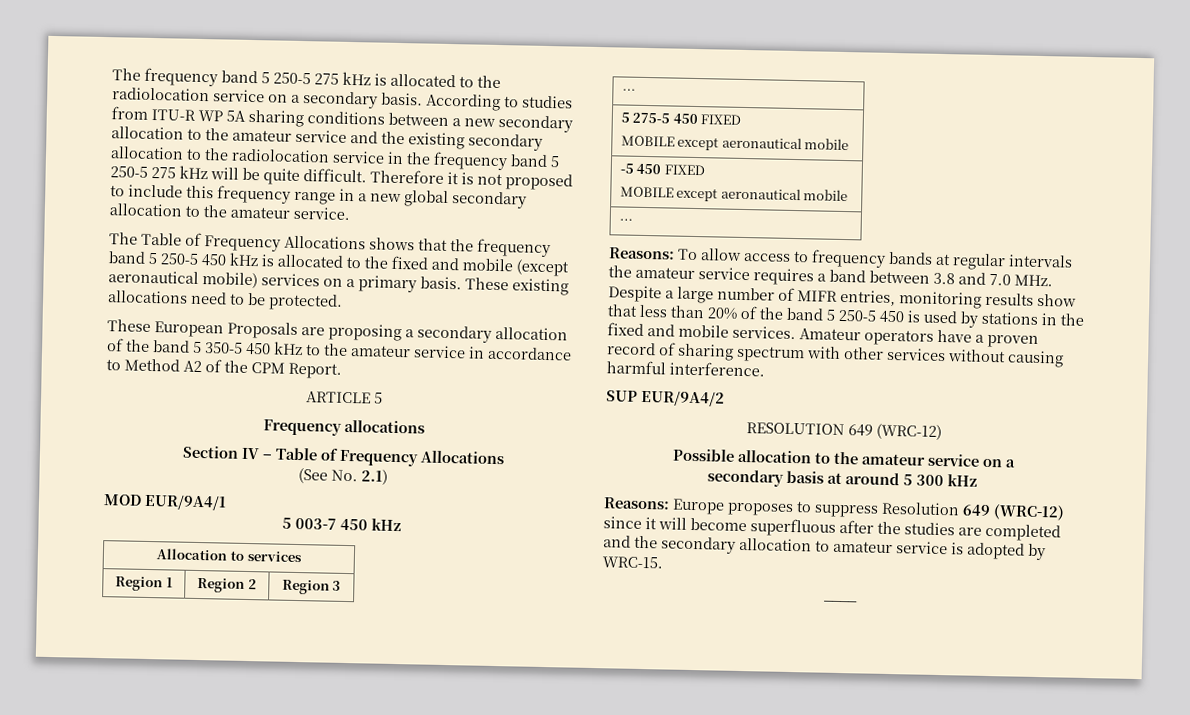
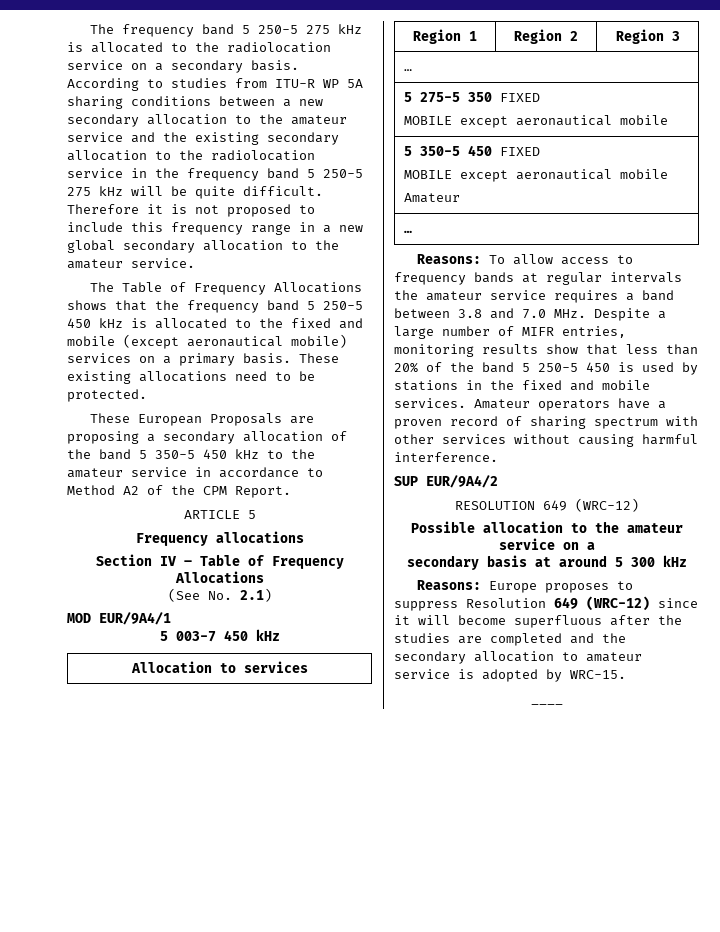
[672,113,742,125] [620,135,850,151] [619,163,705,176] [619,186,849,202] 450 FIXED // MOBILE except aeronautical mobile // -5 450 FIXED // MOBILE except aeronautical mobile -> [467,92,540,102] [403,115,668,128] [403,145,540,156] [403,169,668,182] [403,193,460,203] 350 FIXED // MOBILE except aeronautical mobile // 5 350-5 450 FIXED // MOBILE except aeronautical mobile // Amateur

